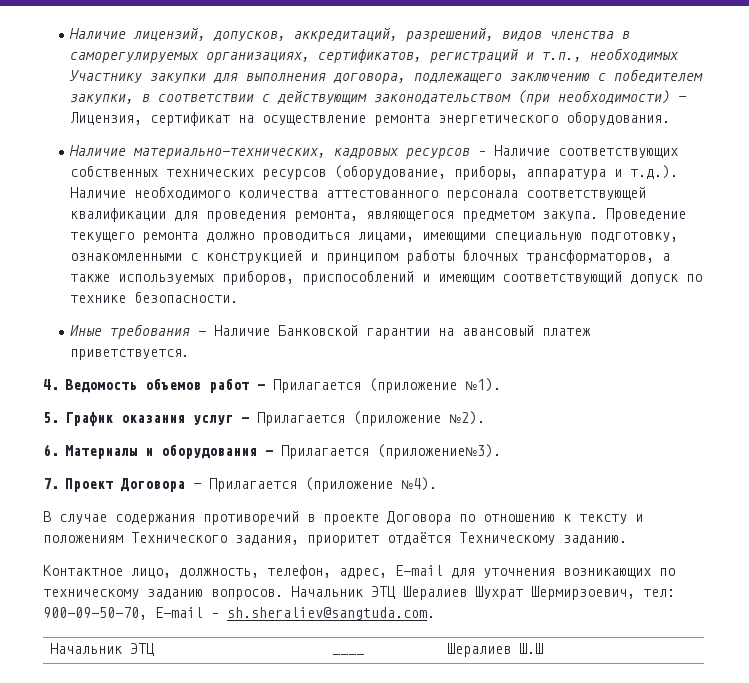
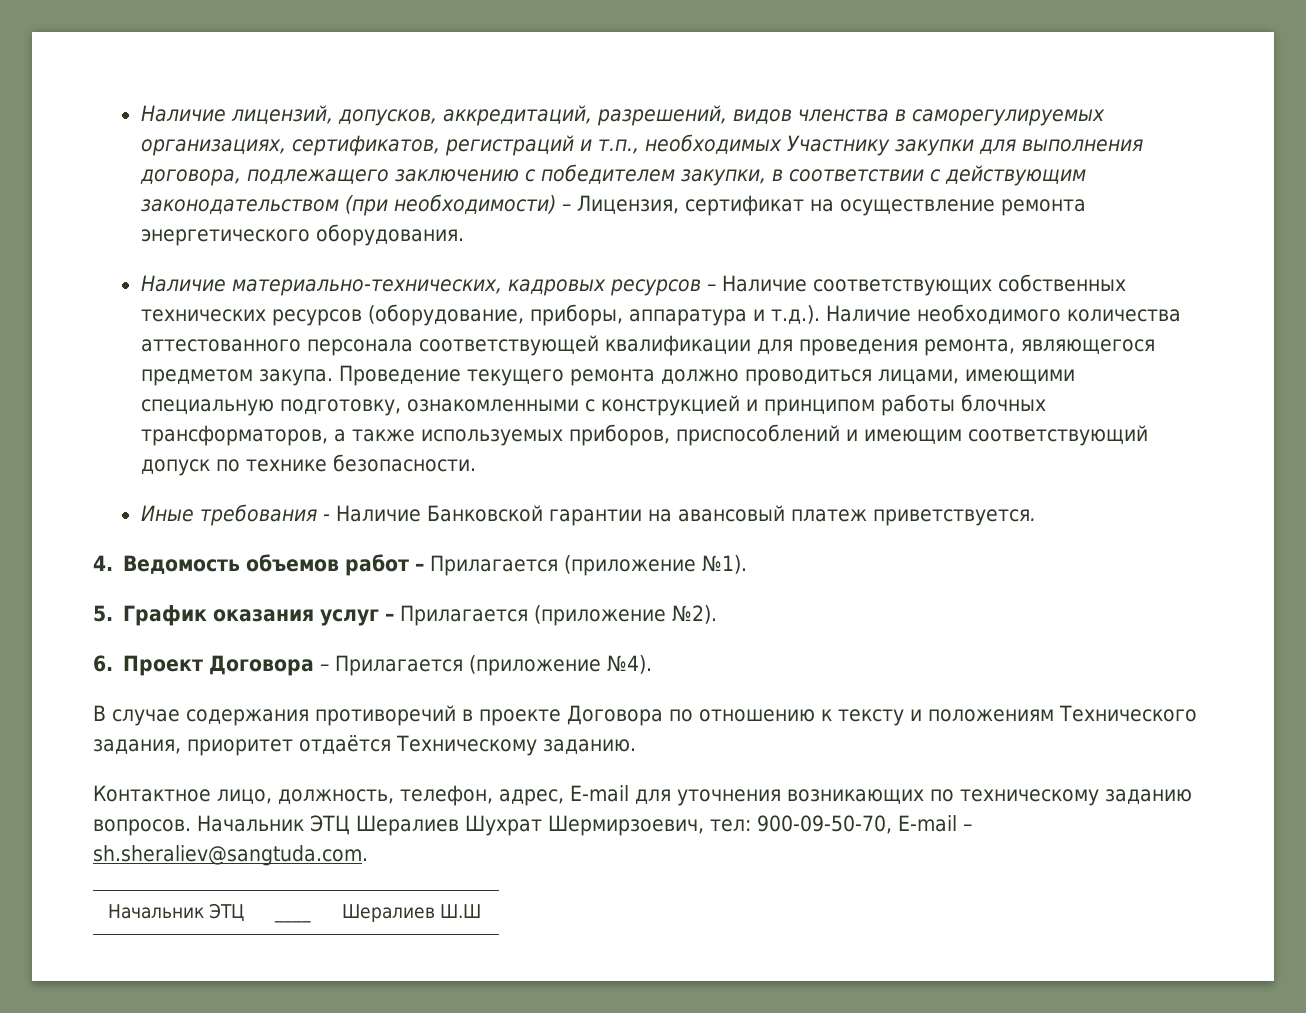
[65,444,501,459] [43,478,59,489] Материалы и оборудования – Прилагается (приложение№3). // 7. -> (113, 663) none

